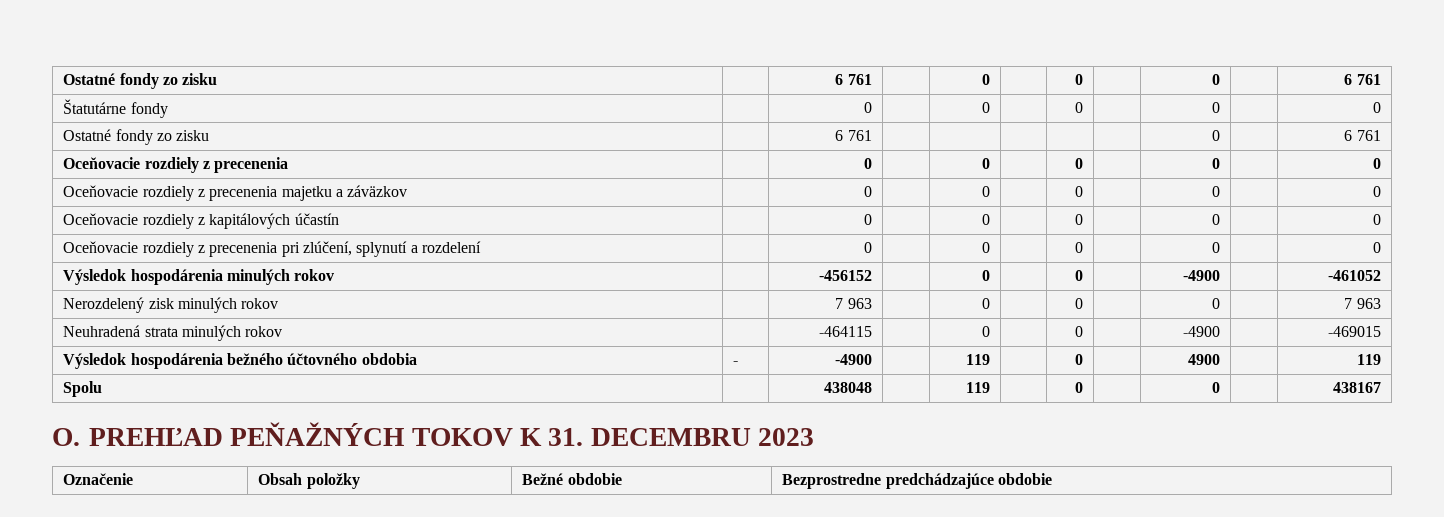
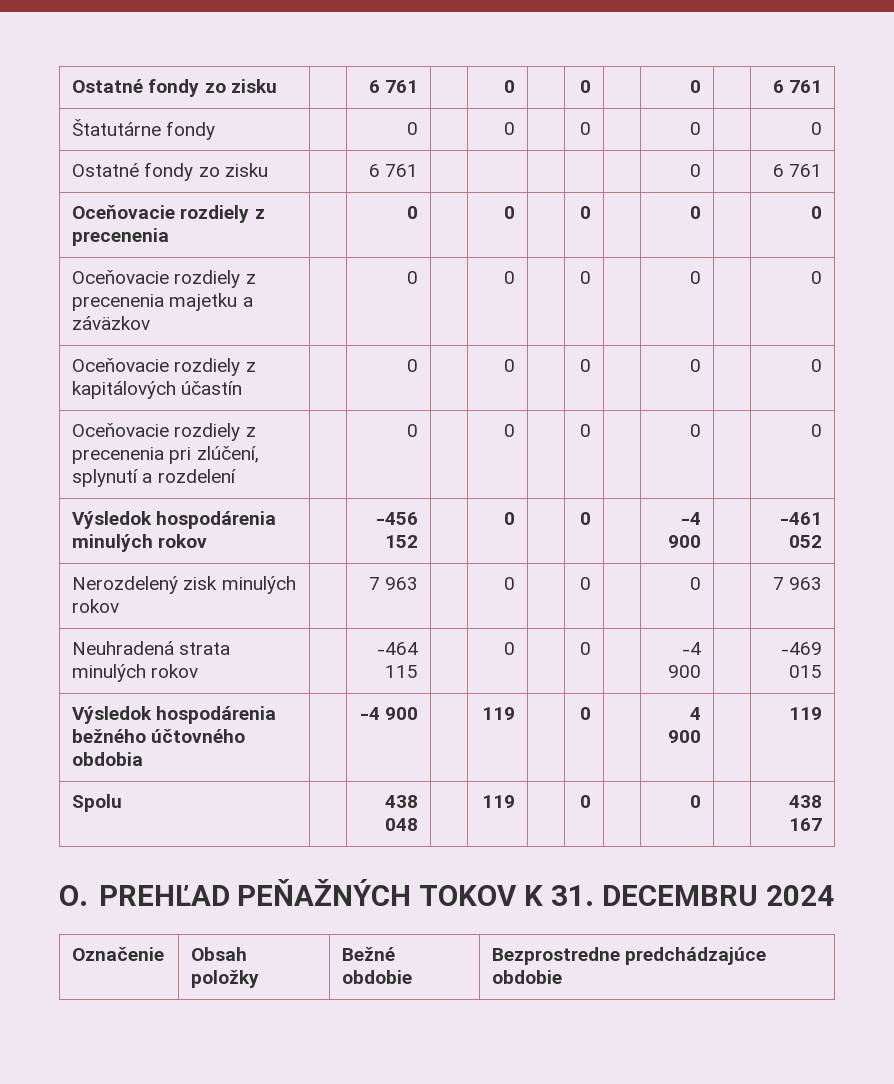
[818,270,872,281] [981,270,990,281] [1074,270,1083,281] [1182,270,1220,281] [1327,270,1381,281] -456152 | | 0 | | 0 | | -4900 | | -461052 -> [375,512,418,525] [384,535,418,548] [503,512,515,525] [579,512,591,525] [680,512,701,525] [667,535,701,548] [779,512,822,525] [788,535,822,548] -456 152 | | 0 | | 0 | | -4 900 | | -461 052
[818,326,872,337] [981,326,990,337] [1074,326,1083,337] [1182,326,1220,337] [1327,326,1381,337] -464115 | | 0 | | 0 | | -4900 | | -469015 -> [376,642,418,655] [384,665,418,678] [503,642,515,655] [579,642,591,655] [681,642,701,655] [667,665,701,678] [780,642,822,655] [788,665,822,678] -464 115 | | 0 | | 0 | | -4 900 | | -469 015
[733,361,739,365] [834,354,872,365] [965,354,990,365] [1074,354,1083,365] [1187,354,1220,365] - | -4900 | | 119 | | 0 | | 4900 -> [359,707,418,720] [481,707,515,720] [579,707,591,720] [689,707,701,720] [667,730,701,743] | -4 900 | | 119 | | 0 | | 4 900
[823,382,872,393] 438048 -> [384,795,418,808] [384,818,418,831] 438 048
[1332,382,1381,393] 438167 -> [788,795,822,808] [788,818,822,831] 438 167
[758,428,815,446] 2023 -> [766,885,835,906] 2024

